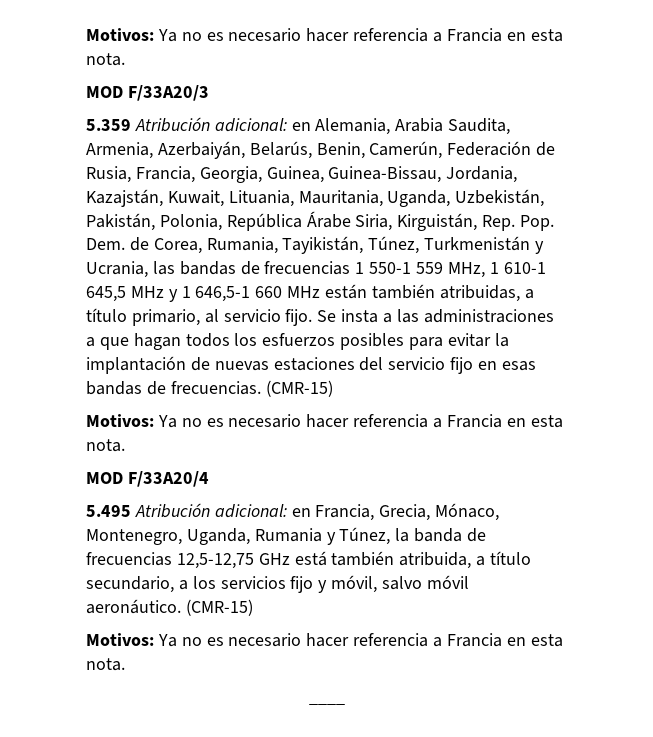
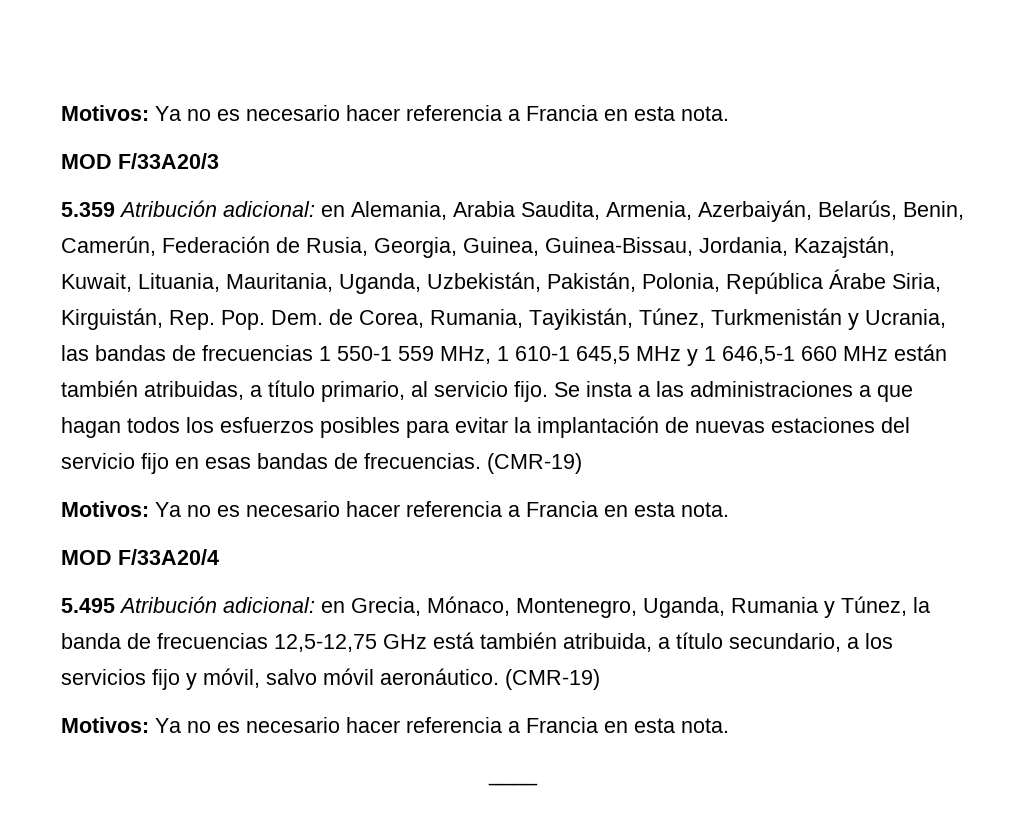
[135,166,195,183] Francia, -> (368, 246) none
[265,380,333,397] (CMR-15) -> [487,453,582,474] (CMR-19)
[315,504,375,521] Francia, -> (345, 607) none
[185,599,253,616] (CMR-15) -> [505,669,600,690] (CMR-19)

